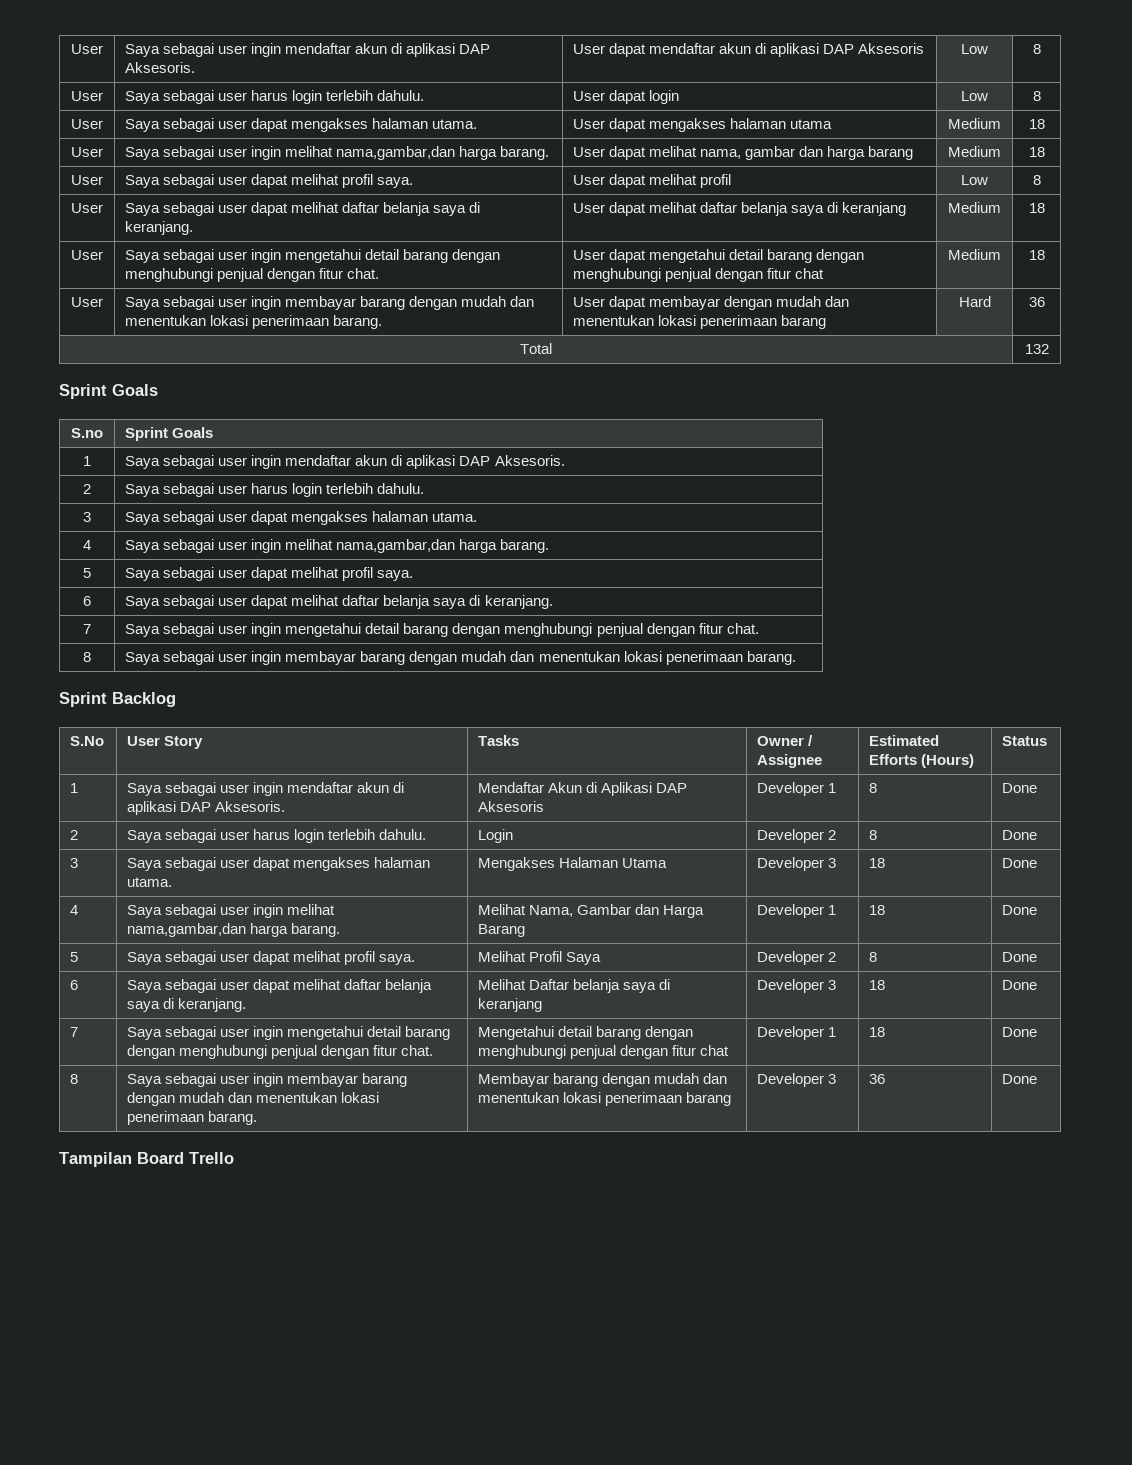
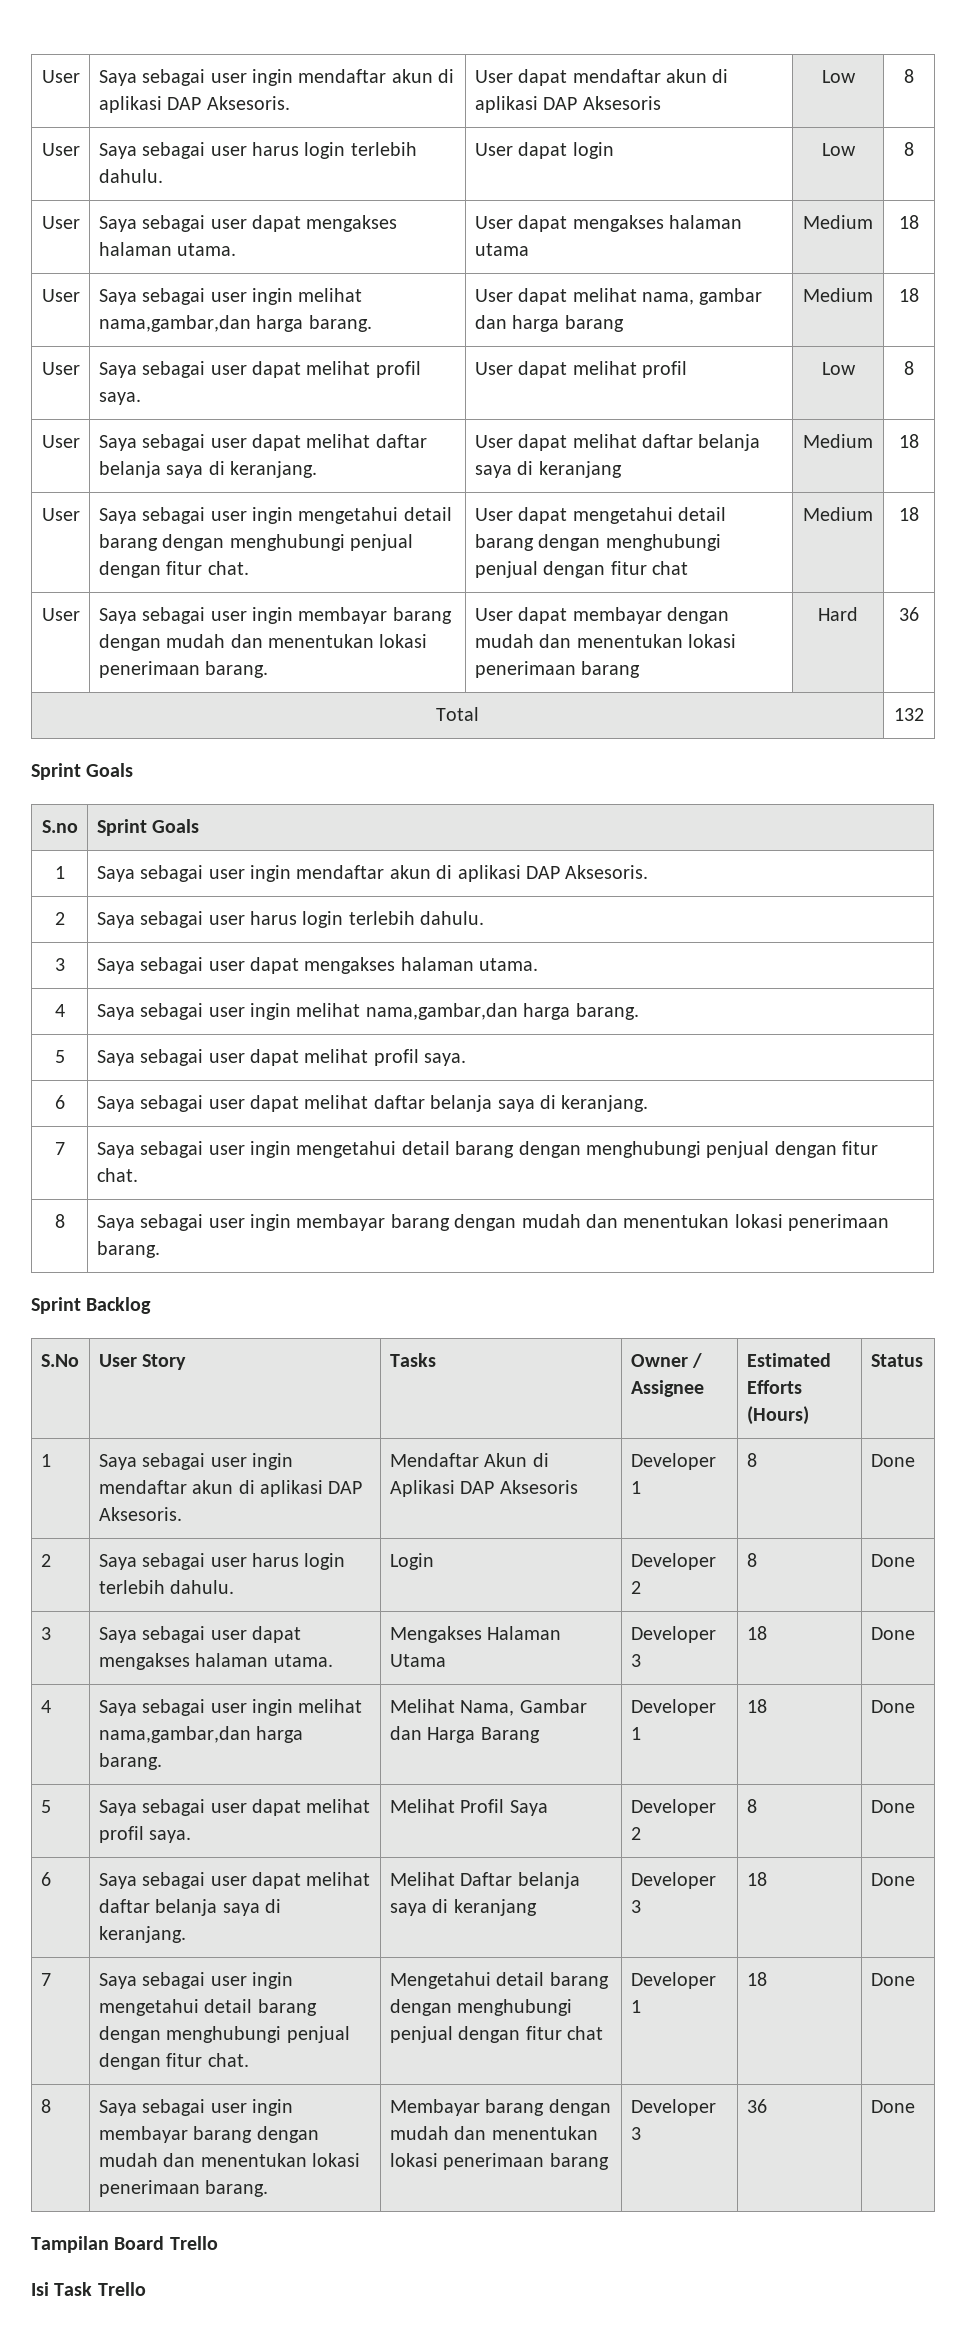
(234, 1158) none -> [31,2282,146,2296] // Isi Task Trello

